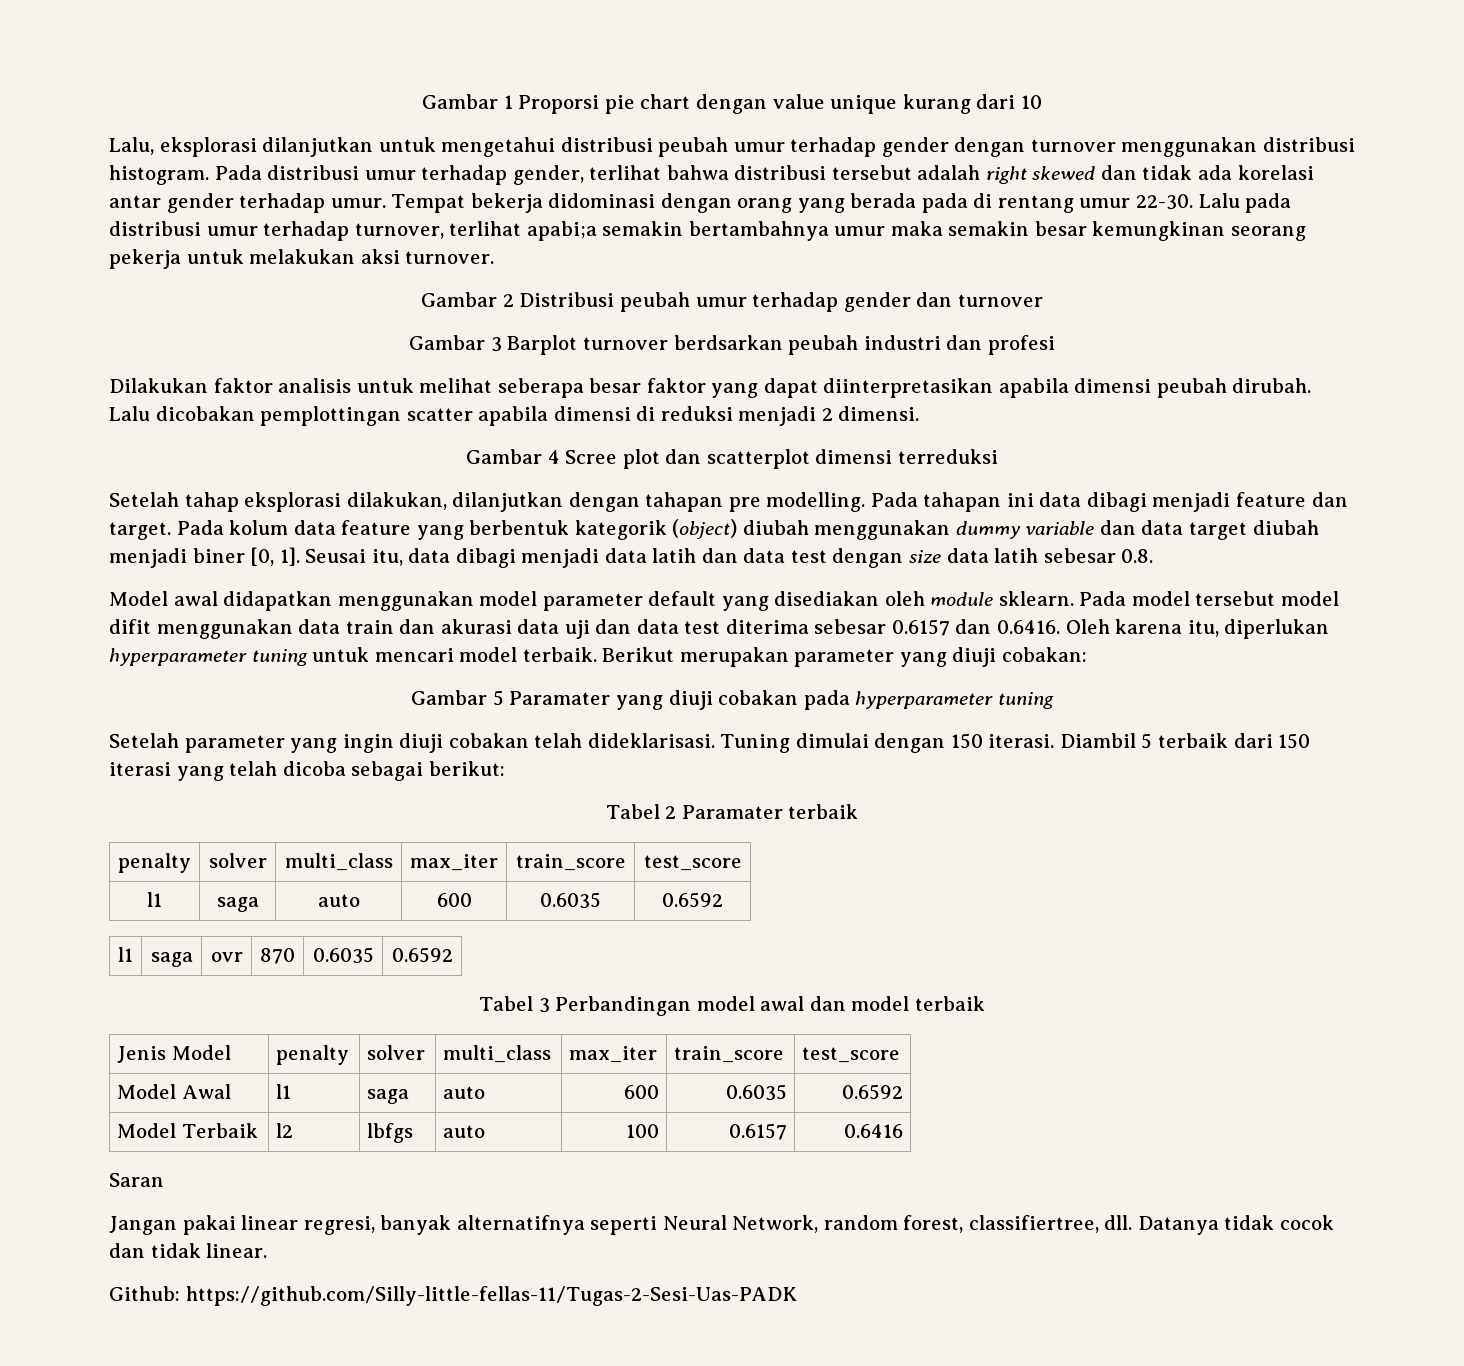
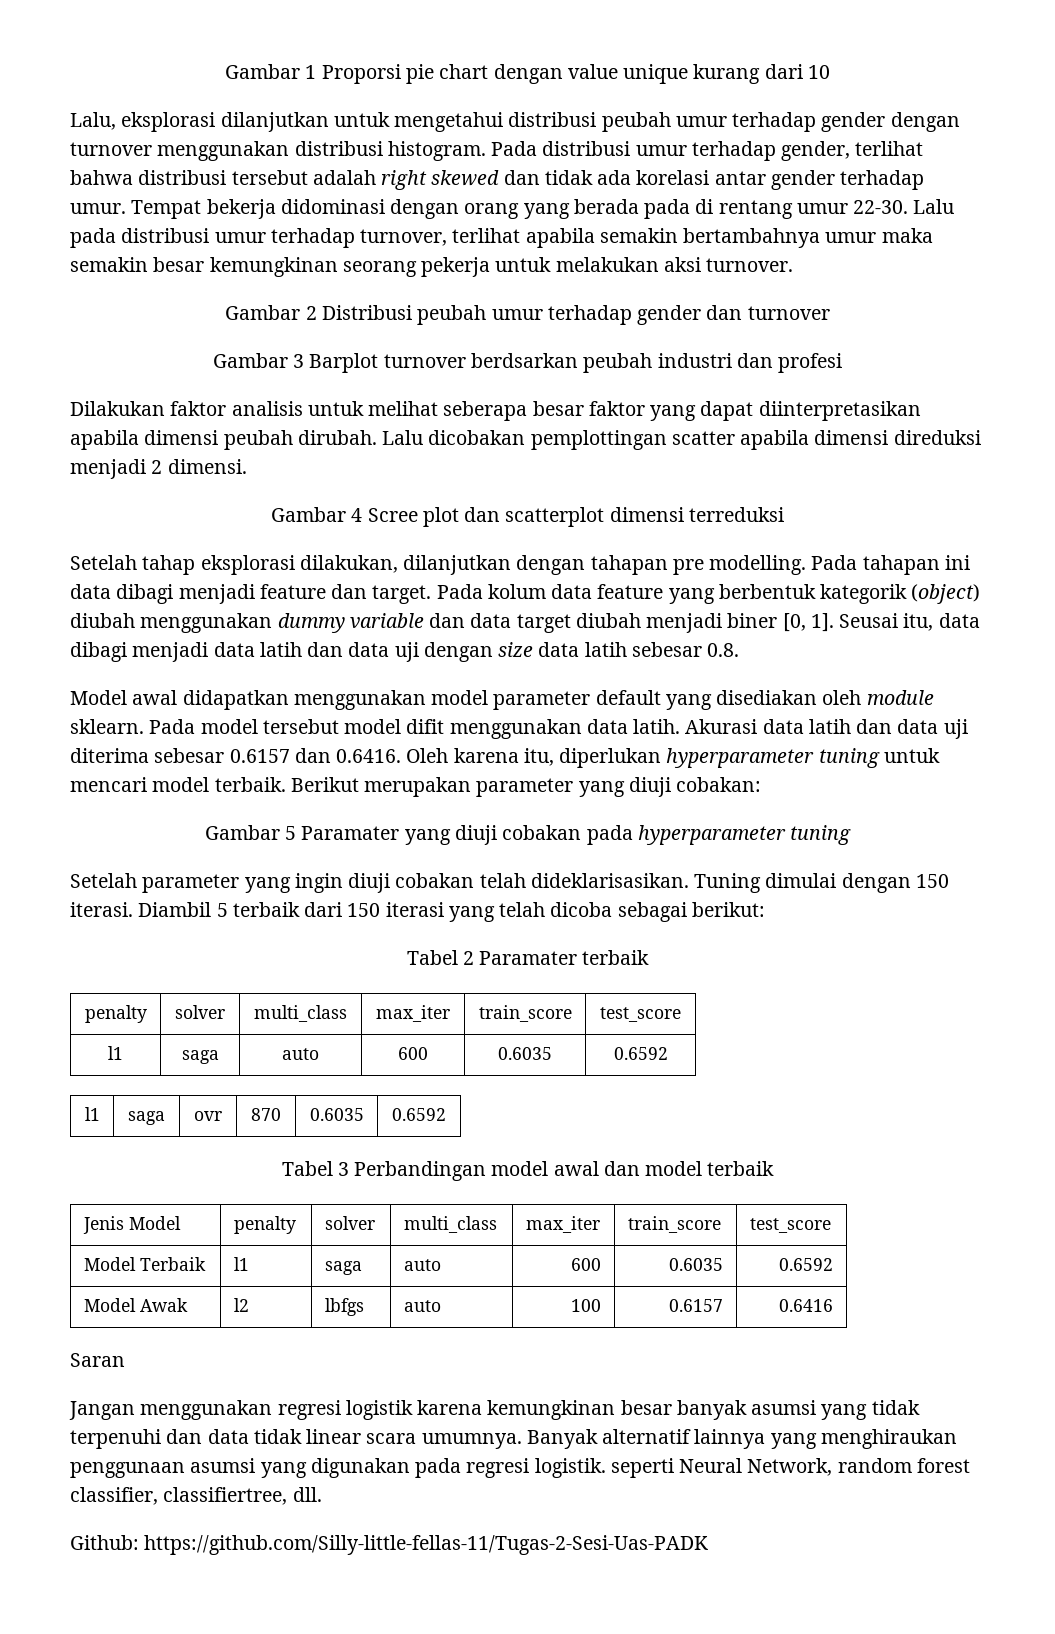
[526,221,597,241] apabi;a -> [525,228,595,248] apabila
[636,406,733,421] di reduksi -> [893,430,981,445] direduksi
[790,550,827,563] test -> [394,642,419,662] uji
[345,619,721,639] train dan akurasi data uji dan data test -> [633,719,968,739] latih. Akurasi data latih dan data uji
[587,733,715,748] dideklarisasi. -> [530,873,689,888] dideklarisasikan.
[181,1084,231,1099] Awal -> [139,1257,206,1271] Terbaik
[181,1123,258,1138] Terbaik -> [139,1298,188,1312] Awak
[182,1215,585,1235] pakai linear regresi, banyak alternatifnya -> [140,1400,920,1420] [70,1429,957,1449] [70,1458,606,1478] menggunakan regresi logistik karena kemungkinan besar banyak asumsi yang tidak terpenuhi dan data tidak linear scara umumnya. Banyak alternatif lainnya yang menghiraukan penggunaan asumsi yang digunakan pada regresi logistik.
[903,1215,964,1233] forest, -> [916,1458,970,1473] [70,1487,158,1505] forest classifier,
[1137,1215,1335,1235] [109,1243,268,1258] Datanya tidak cocok dan tidak linear. -> (322, 1494) none

